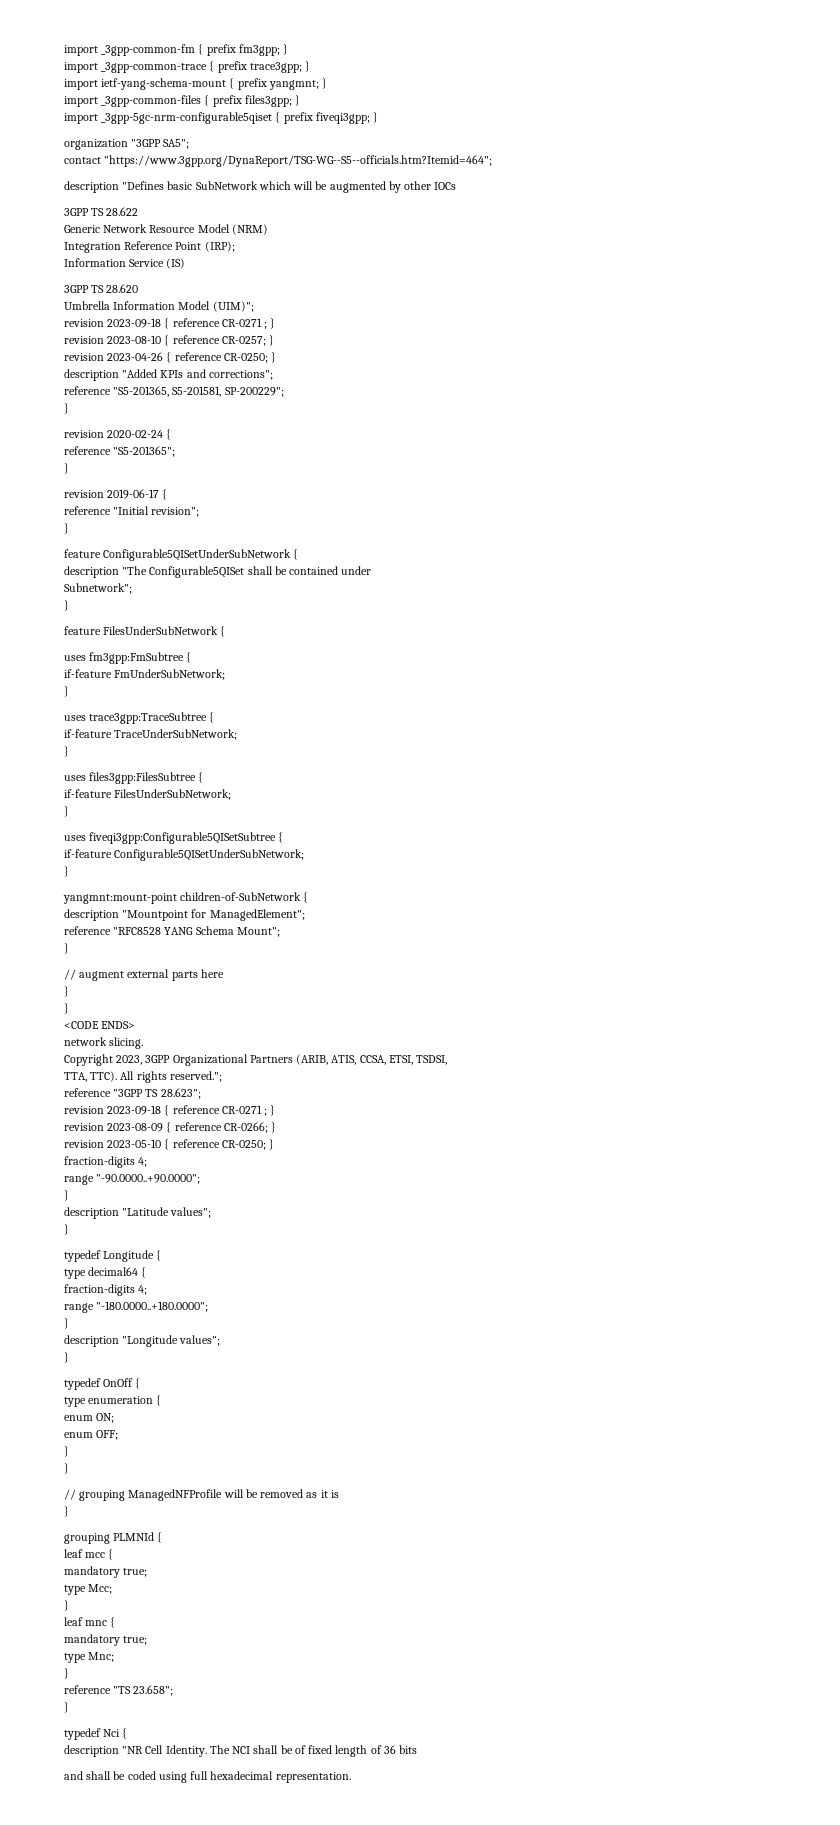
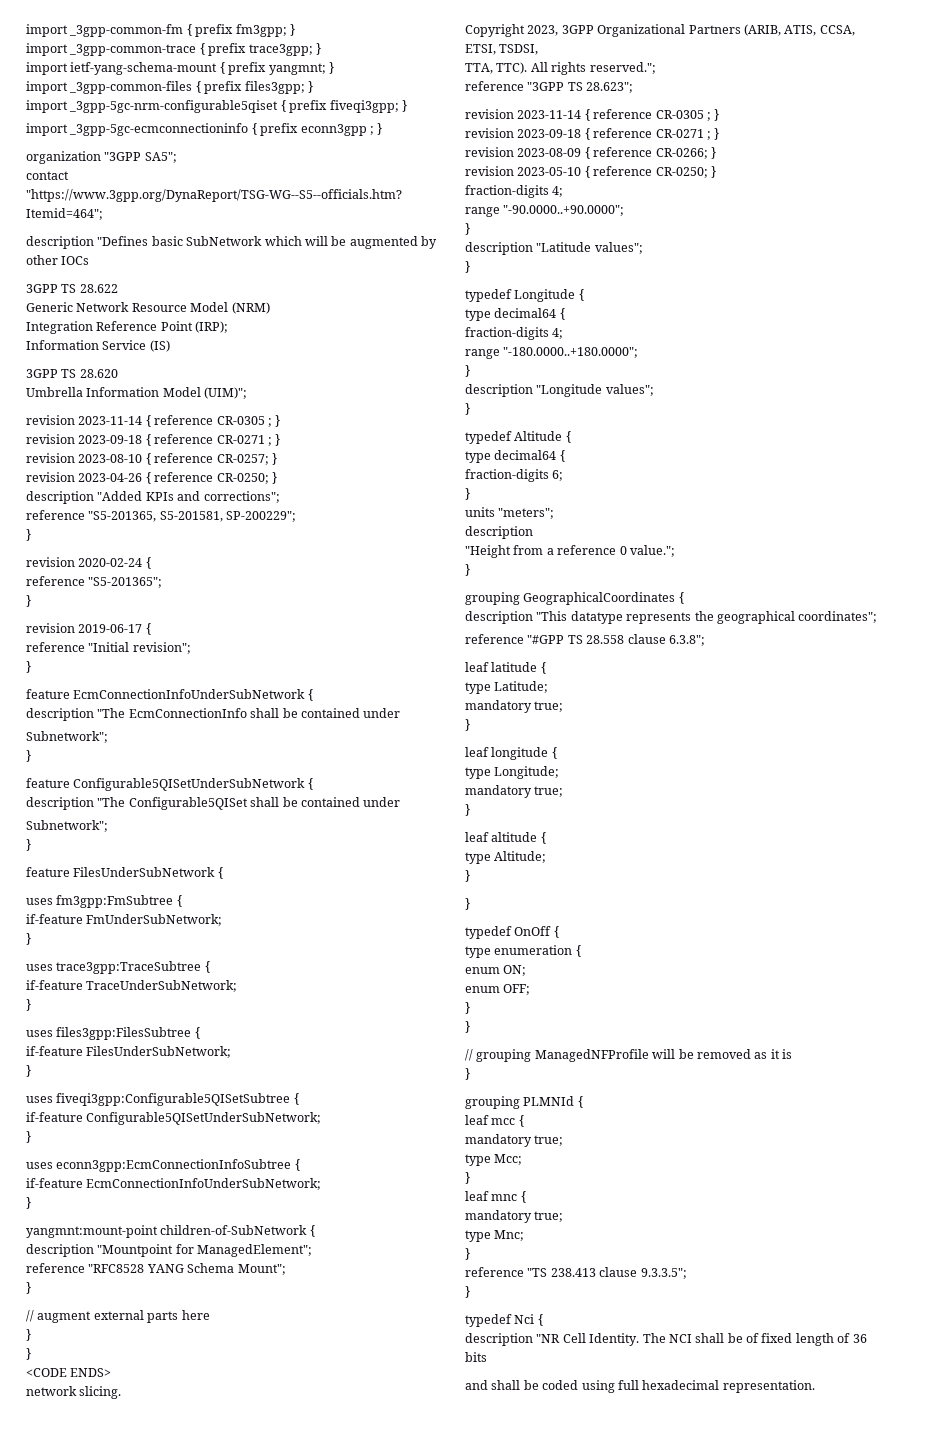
(379, 117) none -> [26,123,383,136] // import _3gpp-5gc-ecmconnectioninfo { prefix econn3gpp ; }
(254, 306) none -> [26,415,281,427] // revision 2023-11-14 { reference CR-0305 ; }
(69, 528) none -> [26,689,313,701] [26,708,401,721] [26,731,108,743] [26,750,31,762] // feature EcmConnectionInfoUnderSubNetwork { // description "The EcmConnectionInfo shall be contained under // Subnetwork"; // }
(69, 871) none -> [26,1159,300,1172] [26,1178,322,1190] [26,1197,31,1209] // uses econn3gpp:EcmConnectionInfoSubtree { // if-feature EcmConnectionInfoUnderSubNetwork; // }
(201, 1093) none -> [465,109,720,121] // revision 2023-11-14 { reference CR-0305 ; }
(69, 1357) none -> [465,431,571,444] [465,450,565,463] [465,469,564,482] [465,488,470,500] [465,507,555,519] [465,526,533,539] [465,545,675,558] [465,564,470,576] [465,592,684,605] [465,611,878,624] [465,634,705,646] [465,662,546,674] [465,681,549,694] [465,700,564,713] [465,719,470,731] [465,747,557,760] [465,766,560,779] [465,785,564,798] [465,804,470,816] [465,832,546,844] [465,851,547,864] [465,870,470,882] [465,898,470,910] // typedef Altitude { // type decimal64 { // fraction-digits 6; // } // units "meters"; // description // "Height from a reference 0 value."; // } // grouping GeographicalCoordinates { // description "This datatype represents the geographical coordinates"; // reference "#GPP TS 28.558 clause 6.3.8"; // leaf latitude { // type Latitude; // mandatory true; // } // leaf longitude { // type Longitude; // mandatory true; // } // leaf altitude { // type Altitude; // } // }
[133,1685,174,1696] 23.658"; -> [550,1267,687,1279] 238.413 clause 9.3.3.5";

